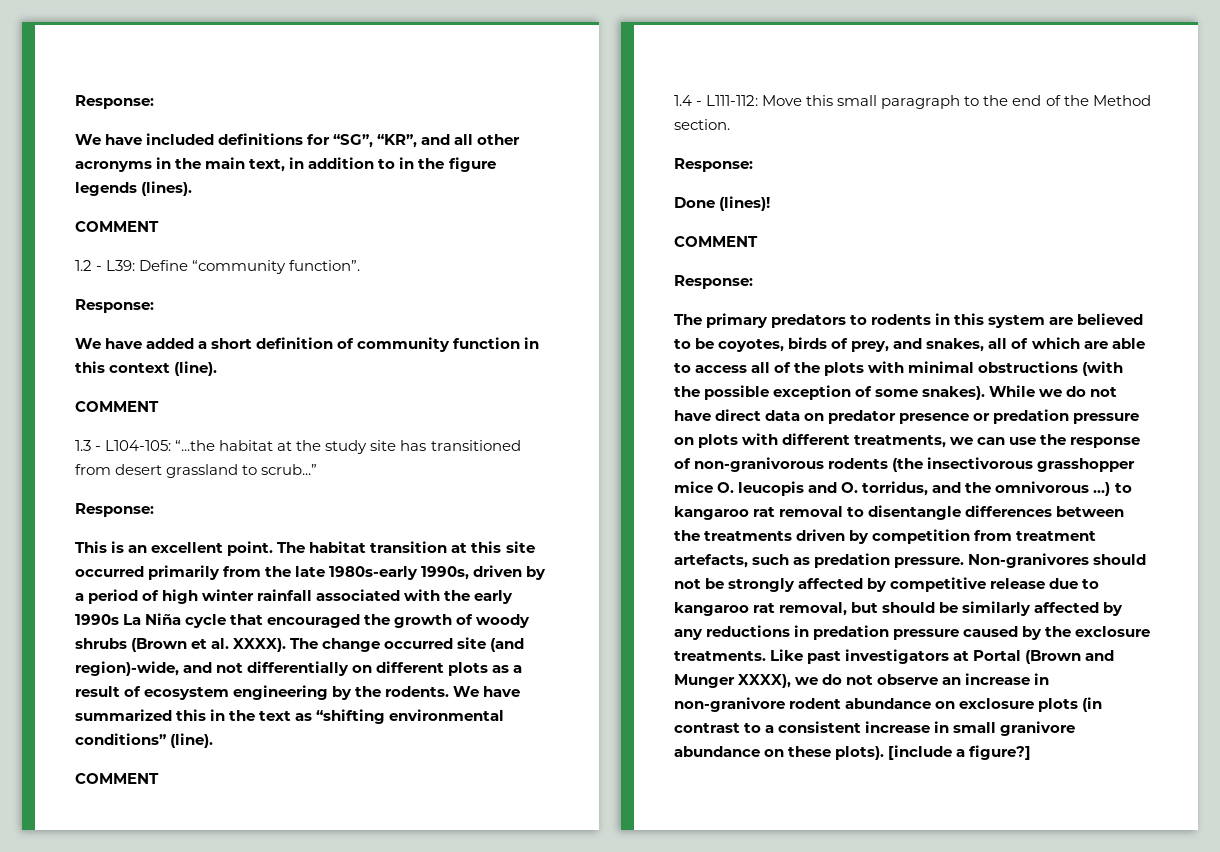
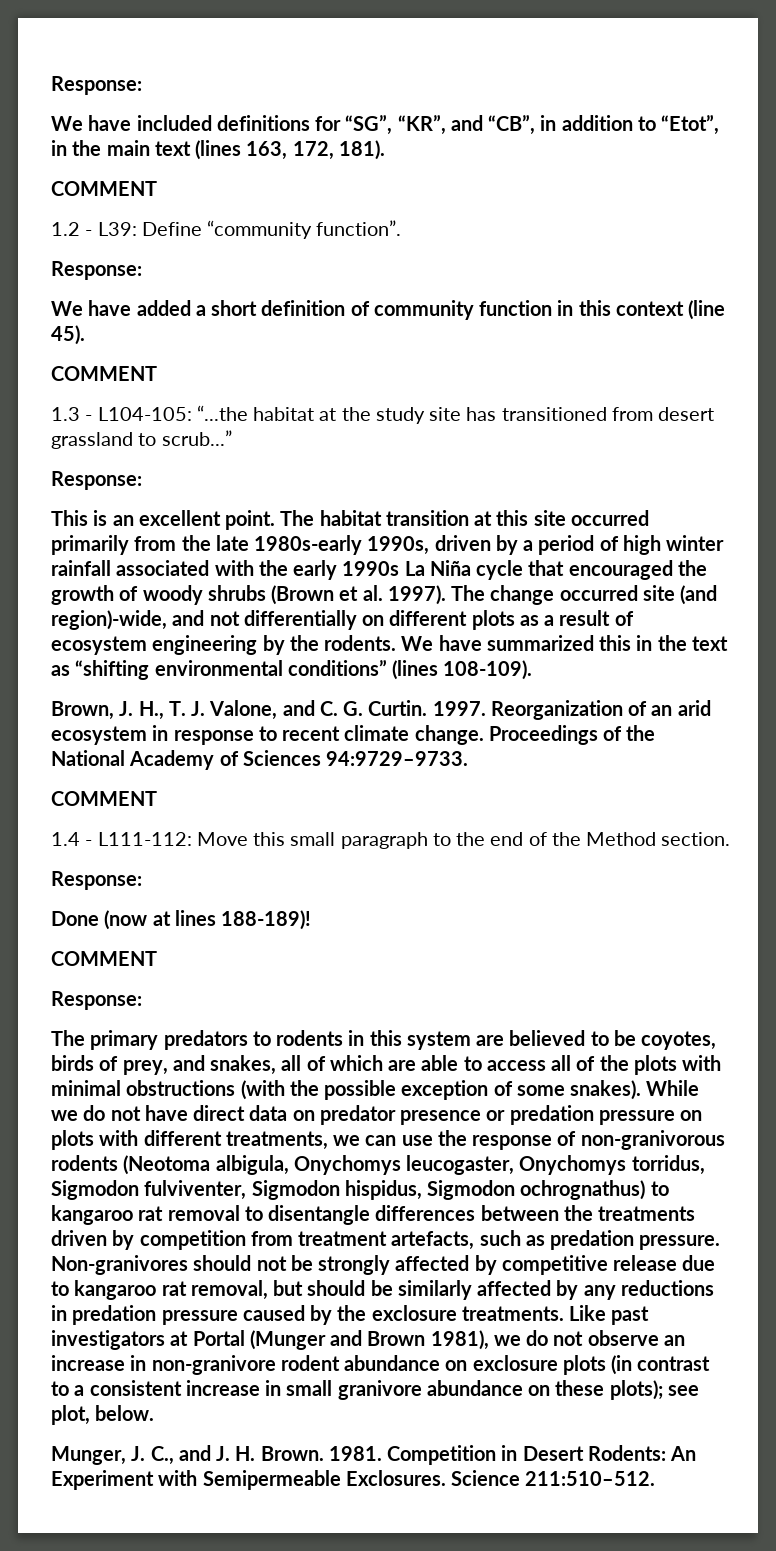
[454,134,521,145] [75,157,496,172] [75,181,193,196] all other acronyms in the main text, in addition to in the figure legends (lines). -> [488,114,720,135] [51,140,385,160] “CB”, in addition to “Etot”, in the main text (lines 163, 172, 181).
[174,361,218,376] (line). -> [688,300,726,320] [51,325,85,345] (line 45).
[233,638,287,652] XXXX). -> [387,585,446,605] 1997).
[170,733,214,748] (line). -> [392,660,533,680] [51,700,711,720] [51,725,656,745] [51,750,469,770] (lines 108-109). // Brown, J. H., T. J. Valone, and C. G. Curtin. 1997. Reorganization of an arid ecosystem in response to recent climate change. Proceedings of the National Academy of Sciences 94:9729–9733.
[719,196,771,211] (lines)! -> [104,910,312,930] (now at lines 188-189)!
[892,457,1136,472] [674,481,1111,496] (the insectivorous grasshopper mice O. leucopis and O. torridus, and the omnivorous …) -> [123,1155,705,1175] [51,1180,646,1200] (Neotoma albigula, Onychomys leucogaster, Onychomys torridus, Sigmodon fulviventer, Sigmodon hispidus, Sigmodon ochrognathus)
[1025,650,1115,664] [674,674,792,688] (Brown and Munger XXXX), -> [249,1330,489,1350] (Munger and Brown 1981),
[835,745,1032,760] plots). [include a figure?] -> [609,1380,699,1400] [51,1405,155,1425] [51,1445,697,1465] [51,1470,656,1490] plots); see plot, below. // Munger, J. C., and J. H. Brown. 1981. Competition in Desert Rodents: An Experiment with Semipermeable Exclosures. Science 211:510–512.

